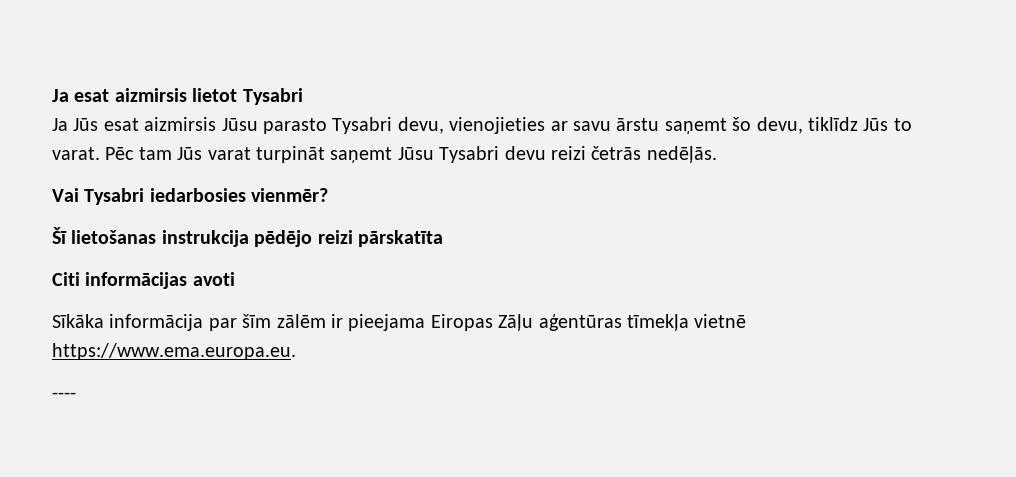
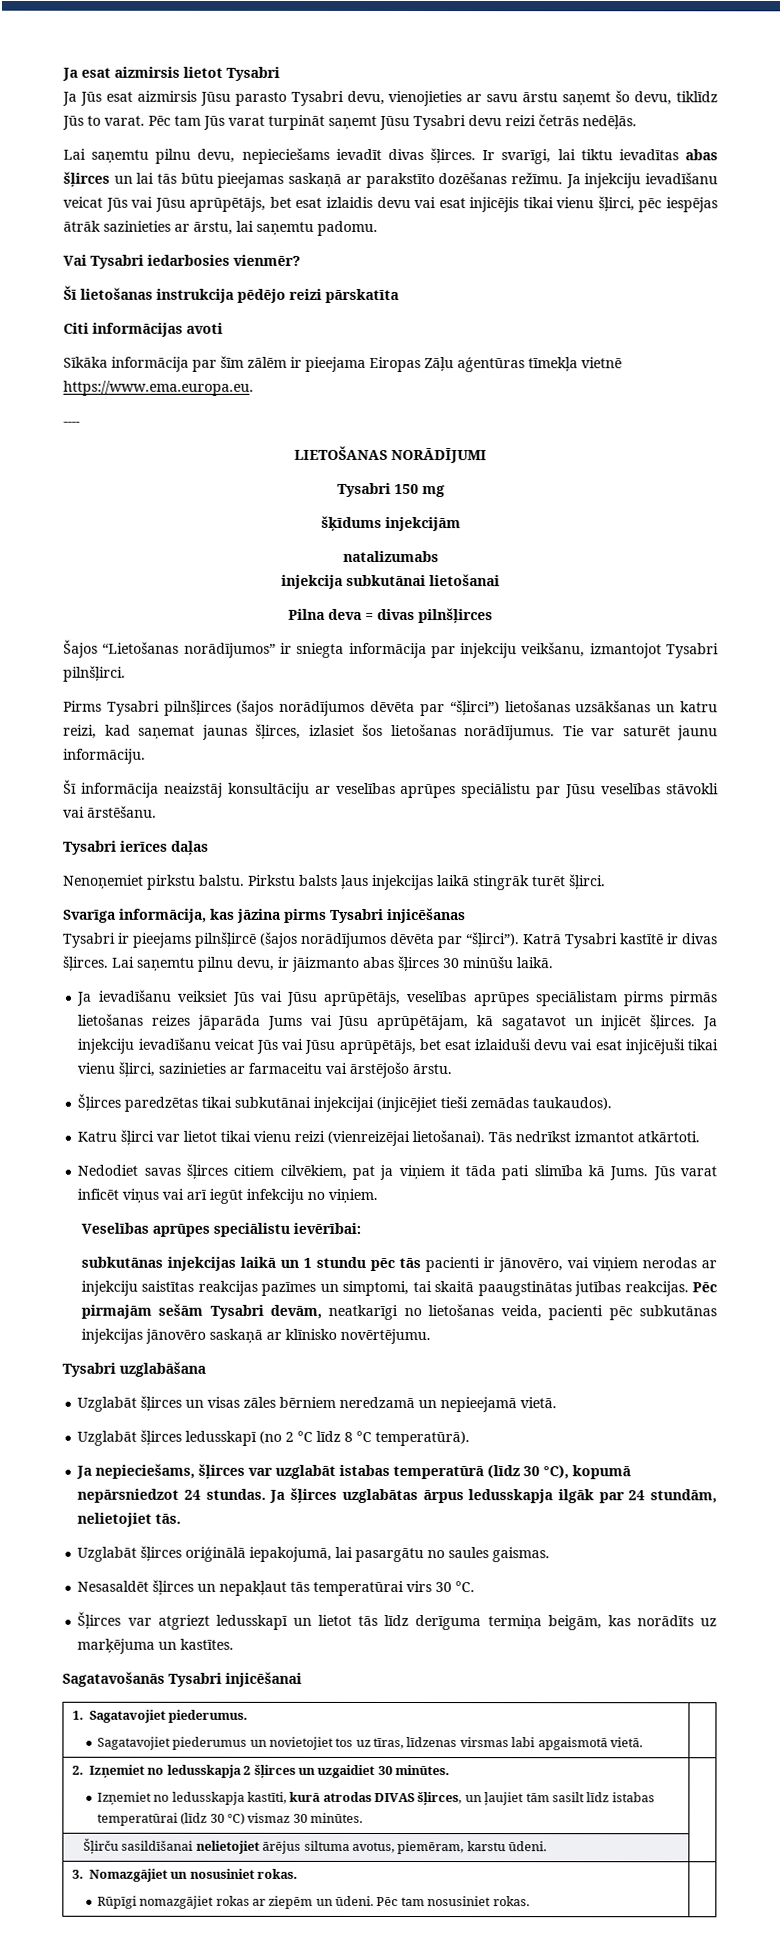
(717, 154) none -> [63,147,718,165] [63,171,718,189] [63,196,718,213] [63,220,378,236] // Lai saņemtu pilnu devu, nepieciešams ievadīt divas šļirces. Ir svarīgi, lai tiktu ievadītas abas šļirces un lai tās būtu pieejamas saskaņā ar parakstīto dozēšanas režīmu. Ja injekciju ievadīšanu veicat Jūs vai Jūsu aprūpētājs, bet esat izlaidis devu vai esat injicējis tikai vienu šļirci, pēc iespējas ātrāk sazinieties ar ārstu, lai saņemtu padomu.
(76, 395) none -> [294,445,487,464] [336,482,445,498] [320,515,461,532] [342,550,439,563] [281,574,500,589] [288,608,493,624] [63,639,719,659] [63,665,126,682] [63,699,719,717] [63,723,718,741] [63,748,146,764] [63,779,719,799] [63,805,157,818] [63,840,209,855] [63,874,606,891] [63,907,466,924] [63,931,718,949] [63,955,554,972] [76,989,717,1007] [77,1013,717,1031] [77,1037,719,1055] [77,1061,453,1079] [77,1093,613,1113] [77,1129,701,1147] [77,1163,717,1181] [77,1188,379,1204] [80,1222,361,1237] [80,1256,717,1273] [80,1280,717,1297] [80,1303,717,1321] [80,1328,431,1345] [62,1361,206,1377] [77,1395,558,1413] [77,1429,471,1447] [76,1463,632,1480] [77,1487,718,1504] [77,1512,182,1527] [77,1545,551,1563] [77,1579,476,1597] [77,1611,718,1631] [77,1638,235,1654] [62,1671,302,1687] [71,1709,249,1723] [96,1736,643,1751] [71,1764,451,1778] [96,1791,655,1806] [96,1812,364,1826] [83,1838,548,1855] [71,1868,299,1882] [96,1895,530,1909] // LIETOŠANAS NORĀDĪJUMI // Tysabri 150 mg // šķīdums injekcijām // natalizumabs // injekcija subkutānai lietošanai // Pilna deva = divas pilnšļirces // Šajos “Lietošanas norādījumos” ir sniegta informācija par injekciju veikšanu, izmantojot Tysabri pilnšļirci. // Pirms Tysabri pilnšļirces (šajos norādījumos dēvēta par “šļirci”) lietošanas uzsākšanas un katru reizi, kad saņemat jaunas šļirces, izlasiet šos lietošanas norādījumus. Tie var saturēt jaunu informāciju. // Šī informācija neaizstāj konsultāciju ar veselības aprūpes speciālistu par Jūsu veselības stāvokli vai ārstēšanu. // Tysabri ierīces daļas // Nenoņemiet pirkstu balstu. Pirkstu balsts ļaus injekcijas laikā stingrāk turēt šļirci. // Svarīga informācija, kas jāzina pirms Tysabri injicēšanas // Tysabri ir pieejams pilnšļircē (šajos norādījumos dēvēta par “šļirci”). Katrā Tysabri kastītē ir divas šļirces. Lai saņemtu pilnu devu, ir jāizmanto abas šļirces 30 minūšu laikā. // Ja ievadīšanu veiksiet Jūs vai Jūsu aprūpētājs, veselības aprūpes speciālistam pirms pirmās lietošanas reizes jāparāda Jums vai Jūsu aprūpētājam, kā sagatavot un injicēt šļirces. Ja injekciju ievadīšanu veicat Jūs vai Jūsu aprūpētājs, bet esat izlaiduši devu vai esat injicējuši tikai vienu šļirci, sazinieties ar farmaceitu vai ārstējošo ārstu. // Šļirces paredzētas tikai subkutānai injekcijai (injicējiet tieši zemādas taukaudos). // Katru šļirci var lietot tikai vienu reizi (vienreizējai lietošanai). Tās nedrīkst izmantot atkārtoti. // Nedodiet savas šļirces citiem cilvēkiem, pat ja viņiem it tāda pati slimība kā Jums. Jūs varat inficēt viņus vai arī iegūt infekciju no viņiem. // Veselības aprūpes speciālistu ievērībai: // subkutānas injekcijas laikā un 1 stundu pēc tās pacienti ir jānovēro, vai viņiem nerodas ar injekciju saistītas reakcijas pazīmes un simptomi, tai skaitā paaugstinātas jutības reakcijas. Pēc pirmajām sešām Tysabri devām, neatkarīgi no lietošanas veida, pacienti pēc subkutānas injekcijas jānovēro saskaņā ar klīnisko novērtējumu. // Tysabri uzglabāšana // Uzglabāt šļirces un visas zāles bērniem neredzamā un nepieejamā vietā. // Uzglabāt šļirces ledusskapī (no 2 °C līdz 8 °C temperatūrā). // Ja nepieciešams, šļirces var uzglabāt istabas temperatūrā (līdz 30 °C), kopumā nepārsniedzot 24 stundas. Ja šļirces uzglabātas ārpus ledusskapja ilgāk par 24 stundām, nelietojiet tās. // Uzglabāt šļirces oriģinālā iepakojumā, lai pasargātu no saules gaismas. // Nesasaldēt šļirces un nepakļaut tās temperatūrai virs 30 °C. // Šļirces var atgriezt ledusskapī un lietot tās līdz derīguma termiņa beigām, kas norādīts uz marķējuma un kastītes. // Sagatavošanās Tysabri injicēšanai // 1. Sagatavojiet piederumus. // Sagatavojiet piederumus un novietojiet tos uz tīras, līdzenas virsmas labi apgaismotā vietā. | // 2. Izņemiet no ledusskapja 2 šļirces un uzgaidiet 30 minūtes. // Izņemiet no ledusskapja kastīti, kurā atrodas DIVAS šļirces, un ļaujiet tām sasilt līdz istabas temperatūrai (līdz 30 °C) vismaz 30 minūtes. | // Šļirču sasildīšanai nelietojiet ārējus siltuma avotus, piemēram, karstu ūdeni. | // 3. Nomazgājiet un nosusiniet rokas. // Rūpīgi nomazgājiet rokas ar ziepēm un ūdeni. Pēc tam nosusiniet rokas. |

